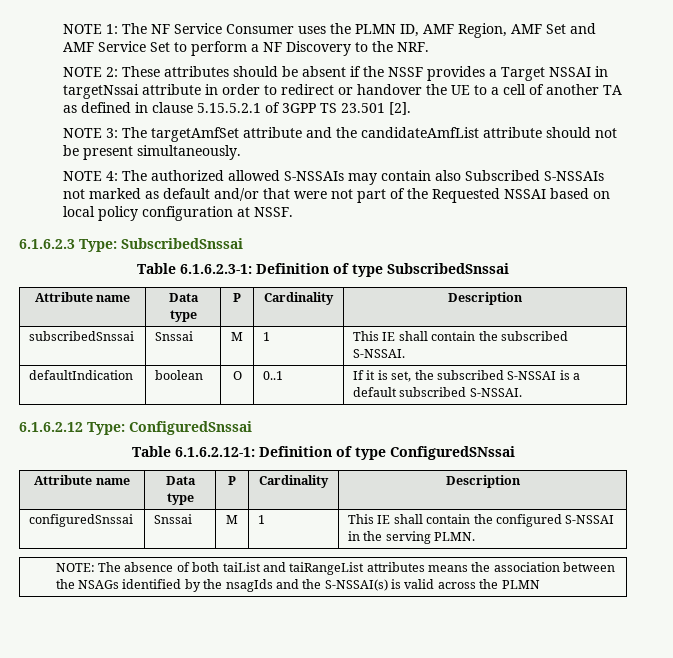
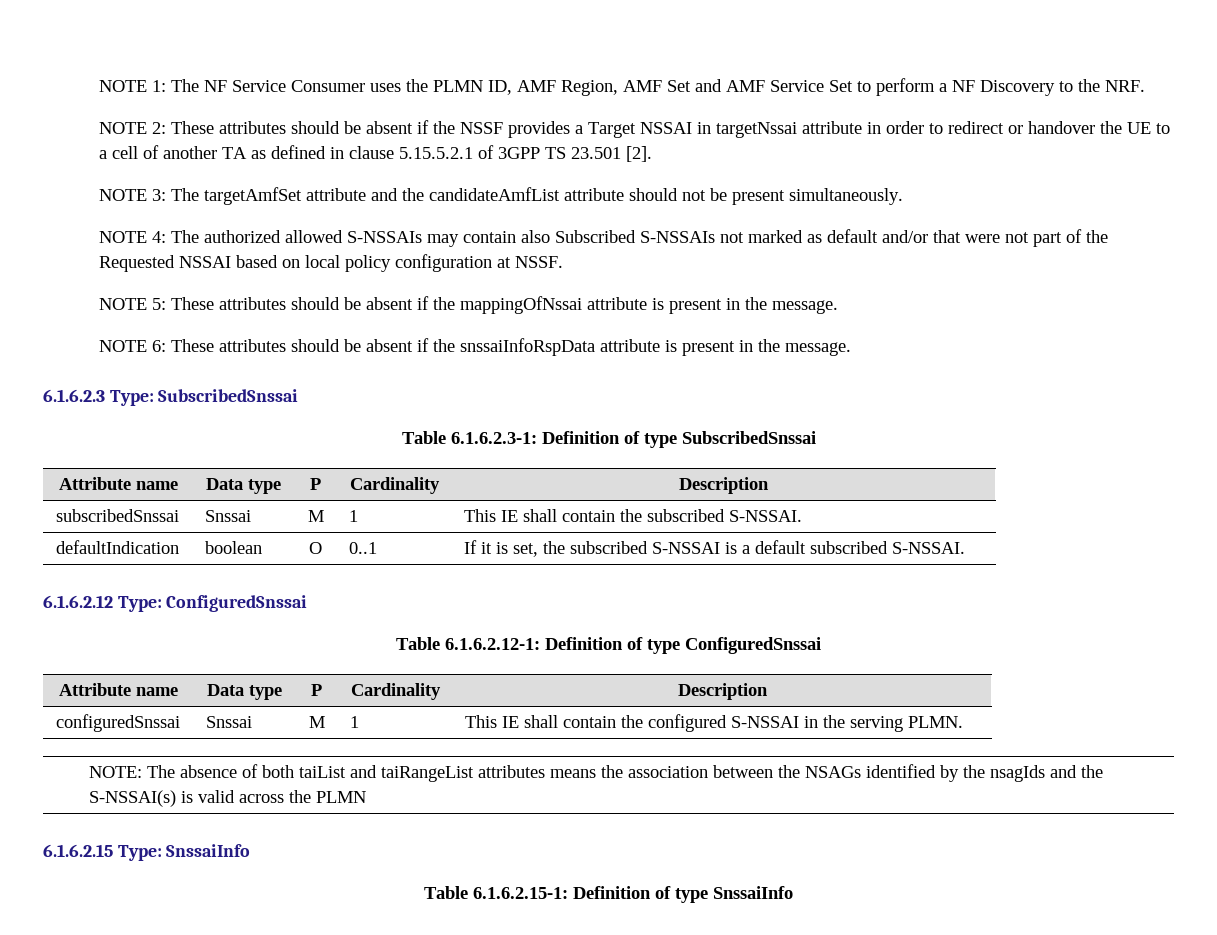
(294, 212) none -> [99,296,839,314] [99,338,852,356] // NOTE 5: These attributes should be absent if the mappingOfNssai attribute is present in the message. // NOTE 6: These attributes should be absent if the snssaiInfoRspData attribute is present in the message.
[389,446,515,460] ConfiguredSNssai -> [685,637,821,654] ConfiguredSnssai
(540, 584) none -> [43,844,251,861] [424,886,793,903] // 6.1.6.2.15 Type: SnssaiInfo // Table 6.1.6.2.15-1: Definition of type SnssaiInfo

